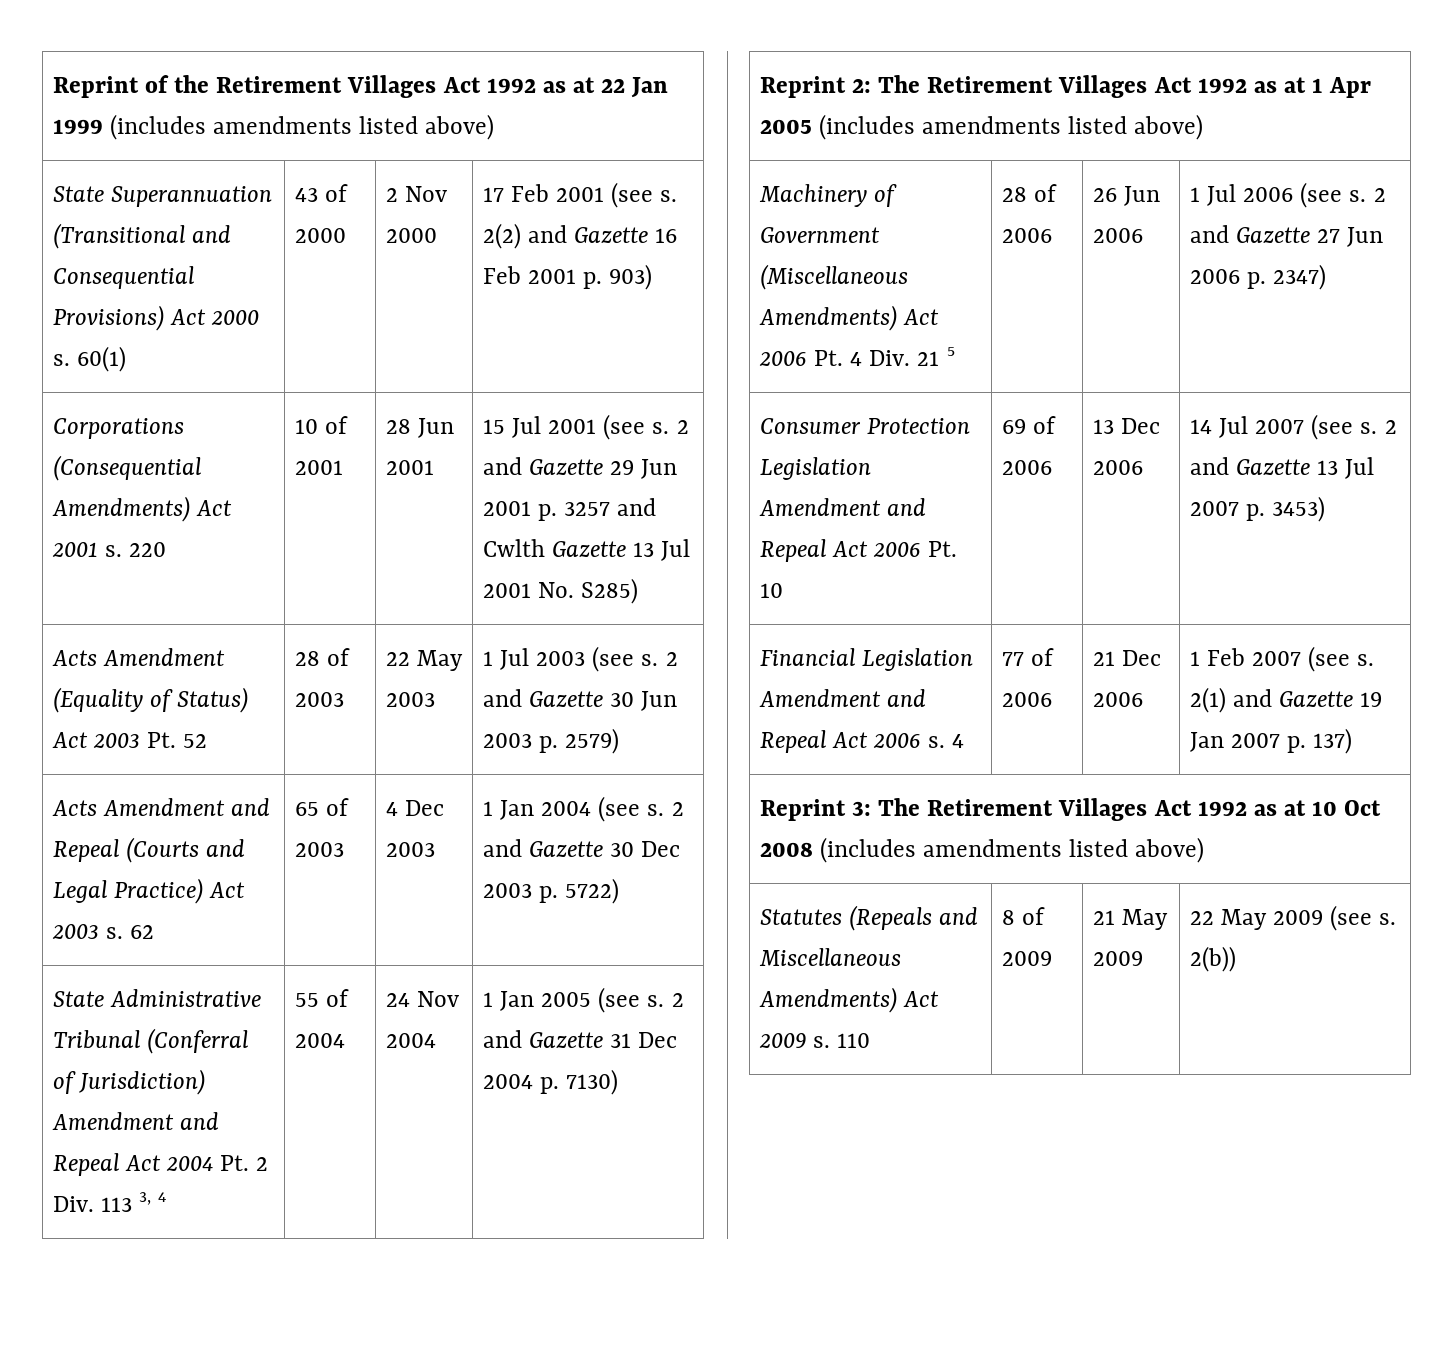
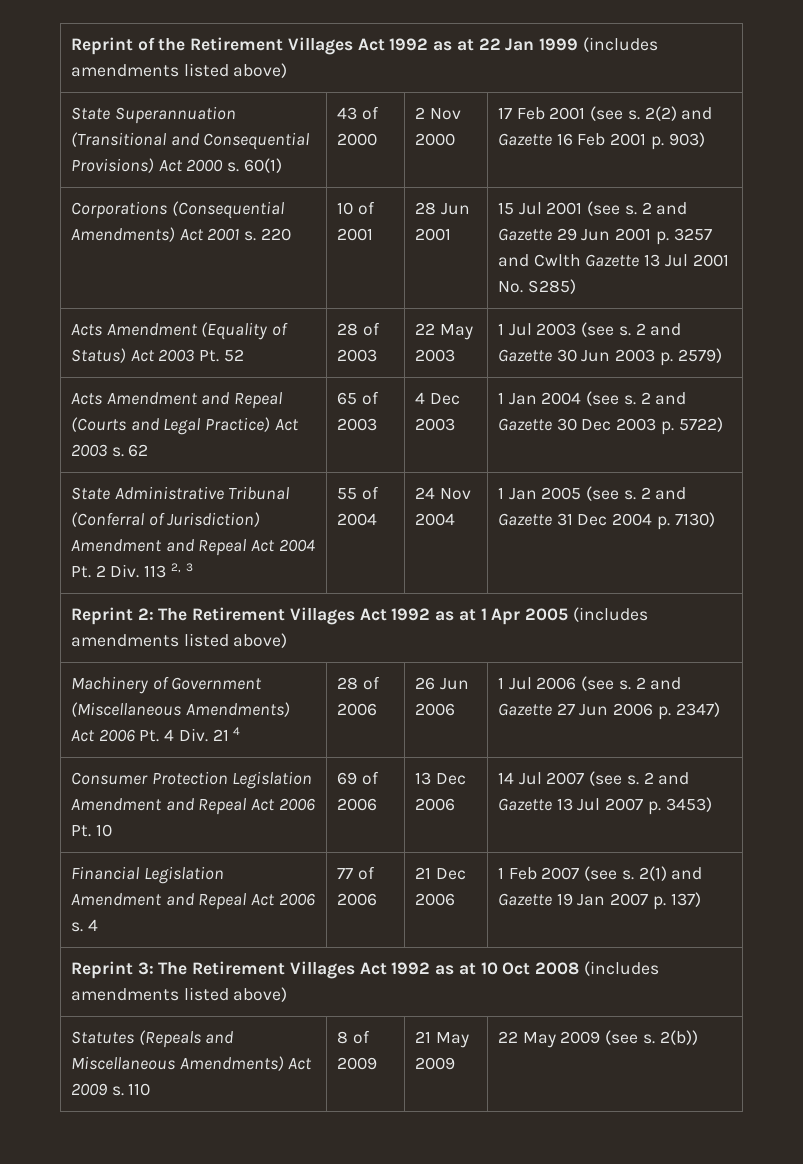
[139,1192,167,1205] 3, 4 -> [170,563,193,573] 2, 3
[946,347,955,356] 5 -> [233,727,241,735] 4

